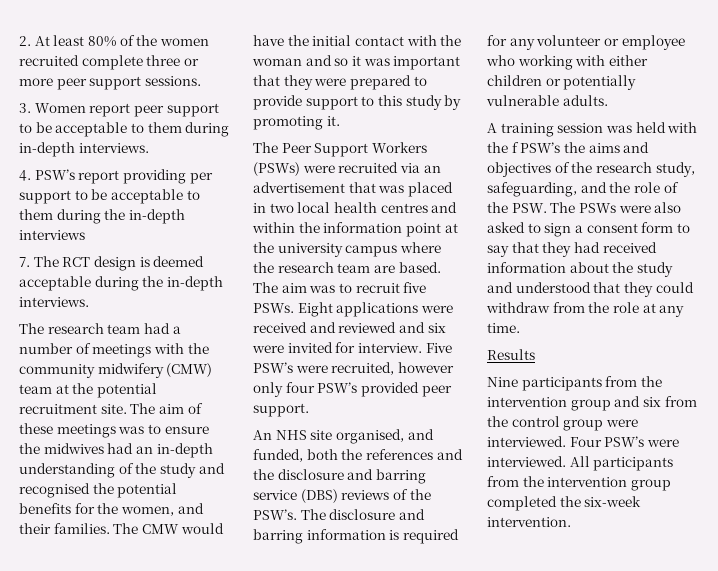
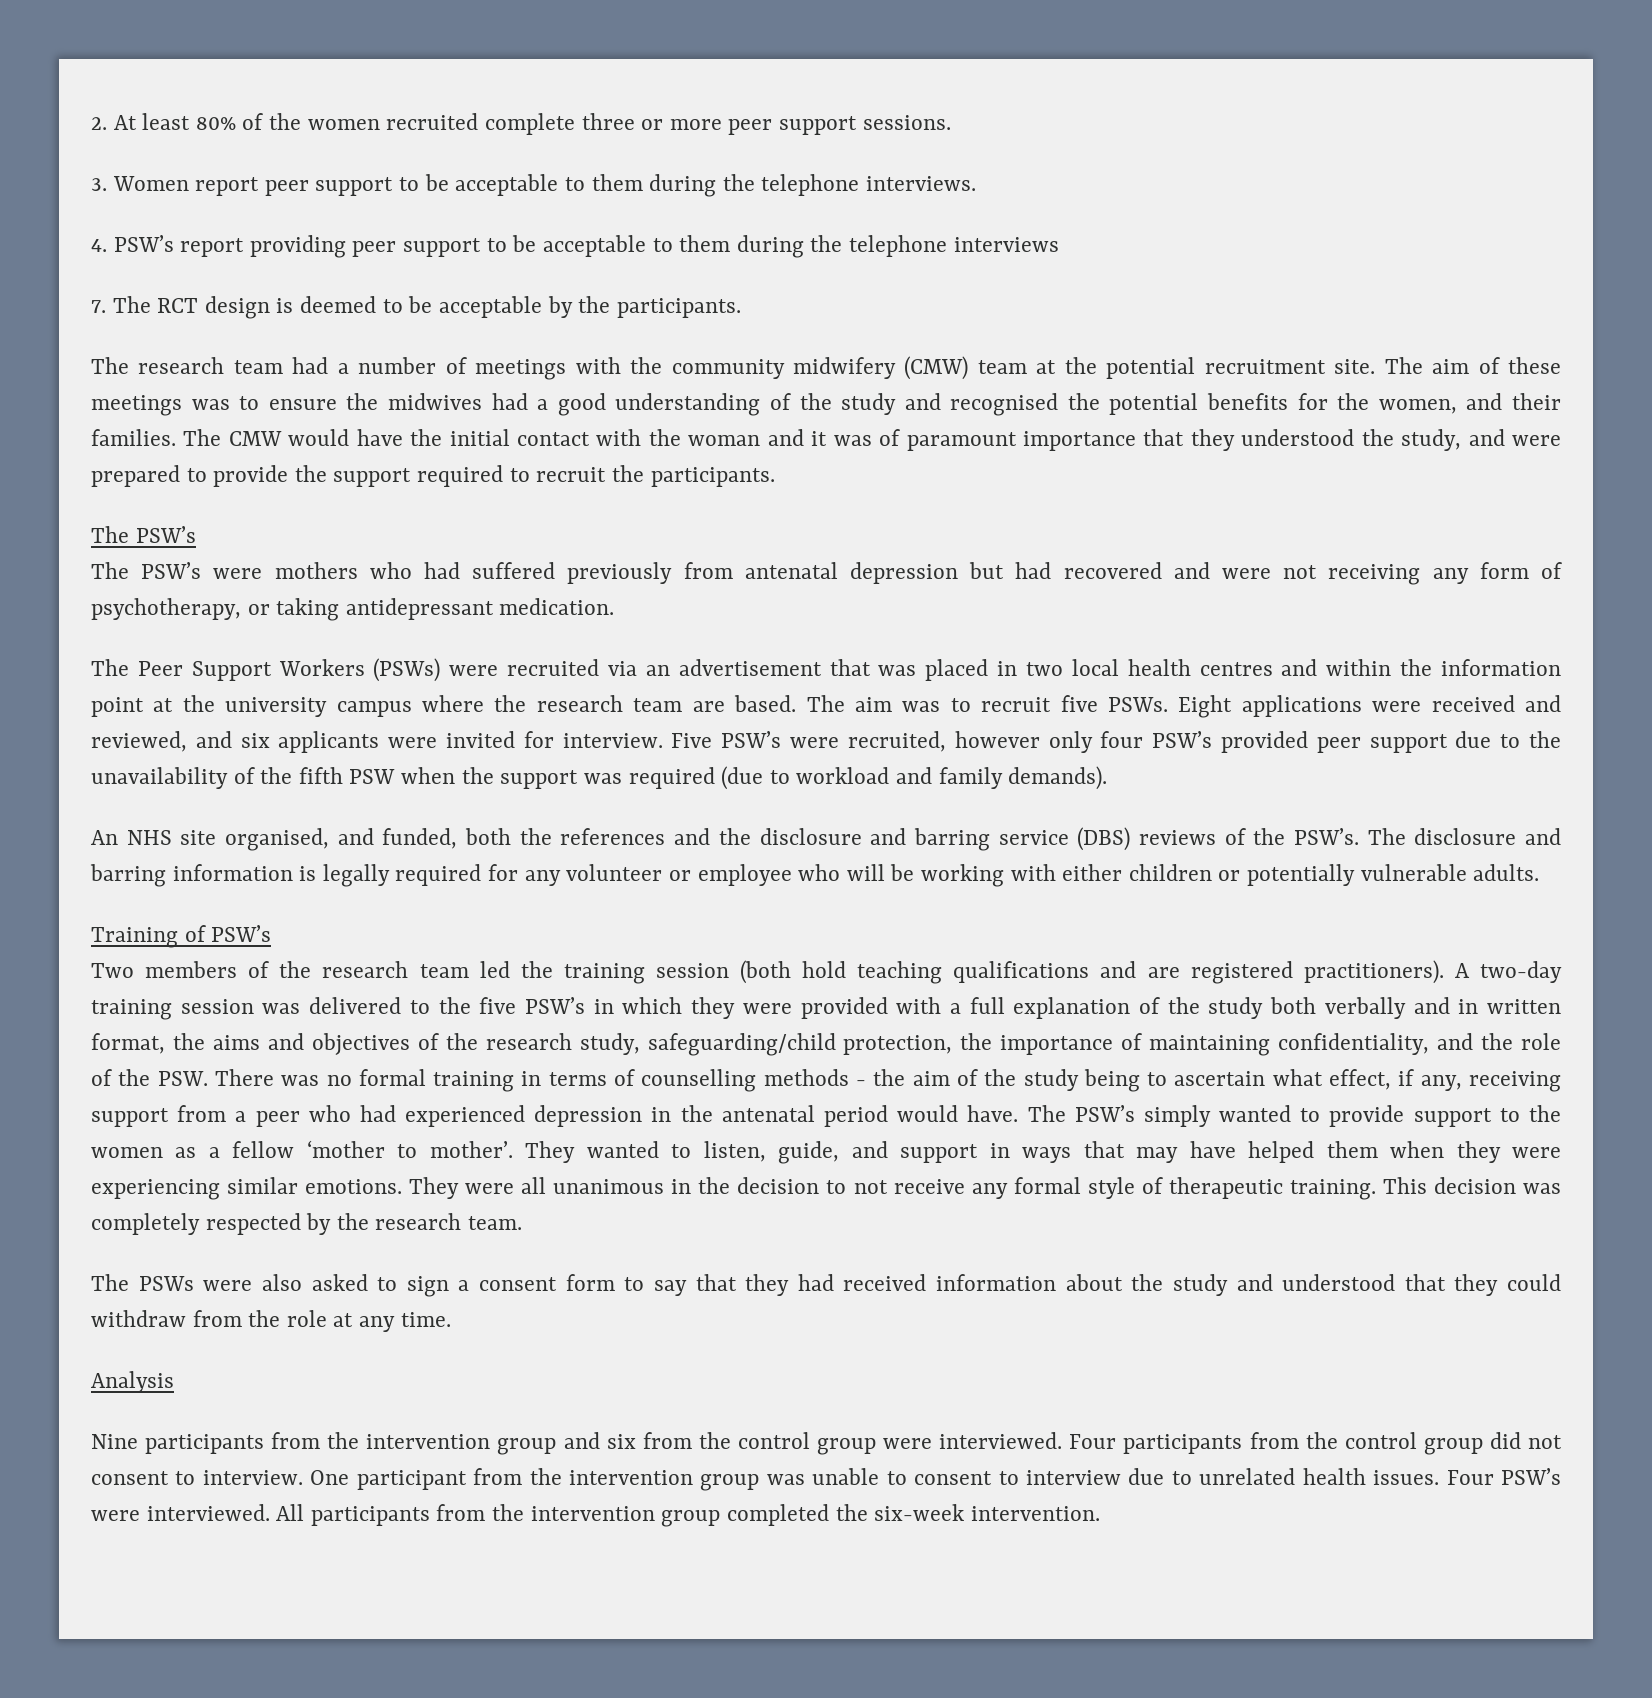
[19,142,75,157] in-depth -> [722,174,860,196] the telephone
[189,172,213,184] [19,189,200,204] [19,209,185,224] per support to be acceptable to them during the in-depth -> [352,235,947,258] peer support to be acceptable to them during the telephone
[19,276,223,291] [19,297,89,307] acceptable during the in-depth interviews. -> [382,296,741,318] to be acceptable by the participants.
[135,443,213,458] an in-depth -> [537,393,606,416] a good
[334,58,349,66] so -> (804, 437) none
[393,56,461,70] [253,75,427,90] [253,95,462,110] [253,116,340,130] important that they were prepared to provide support to this study by promoting it. -> [879,429,1562,451] [91,465,775,487] [91,526,196,543] [91,562,1563,585] [91,598,615,621] of paramount importance that they understood the study, and were prepared to provide the support required to recruit the participants. // The PSW’s // The PSW’s were mothers who had suffered previously from antenatal depression but had recovered and were not receiving any form of psychotherapy, or taking antidepressant medication.
[338,322,446,333] reviewed and six -> [91,731,380,753] reviewed, and six applicants
[253,403,309,417] support. -> [1369,731,1562,753] [91,766,1108,790] support due to the unavailability of the fifth PSW when the support was required (due to workload and family demands).
(400, 535) none -> [322,864,390,887] legally
(515, 60) none -> [846,864,915,881] will be
[487,122,698,137] [487,142,561,153] A training session was held with the f PSW’s -> [91,925,272,948] [91,960,1563,984] [91,997,1561,1020] [91,1033,165,1054] Training of PSW’s // Two members of the research team led the training session (both hold teaching qualifications and are registered practitioners). A two-day training session was delivered to the five PSW’s in which they were provided with a full explanation of the study both verbally and in written format,
[487,182,577,197] safeguarding, -> [647,1033,1430,1056] safeguarding/child protection, the importance of maintaining confidentiality,
(547, 208) none -> [214,1069,1561,1092] [91,1105,1561,1127] [91,1140,1562,1164] [91,1177,1561,1200] [91,1213,523,1235] There was no formal training in terms of counselling methods - the aim of the study being to ascertain what effect, if any, receiving support from a peer who had experienced depression in the antenatal period would have. The PSW’s simply wanted to provide support to the women as a fellow ‘mother to mother’. They wanted to listen, guide, and support in ways that may have helped them when they were experiencing similar emotions. They were all unanimous in the decision to not receive any formal style of therapeutic training. This decision was completely respected by the research team. //
[487,349,535,360] Results -> [91,1371,174,1393] Analysis
(602, 442) none -> [1123,1432,1562,1455] [91,1468,1494,1491] participants from the control group did not consent to interview. One participant from the intervention group was unable to consent to interview due to unrelated health issues. Four

